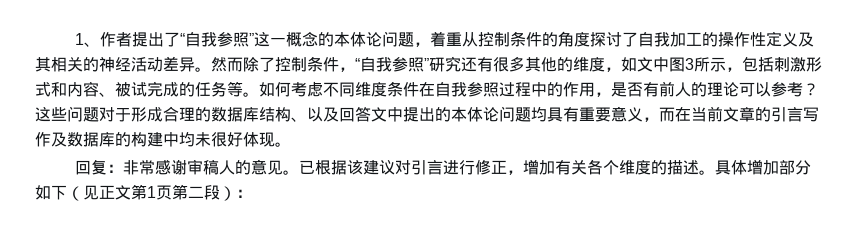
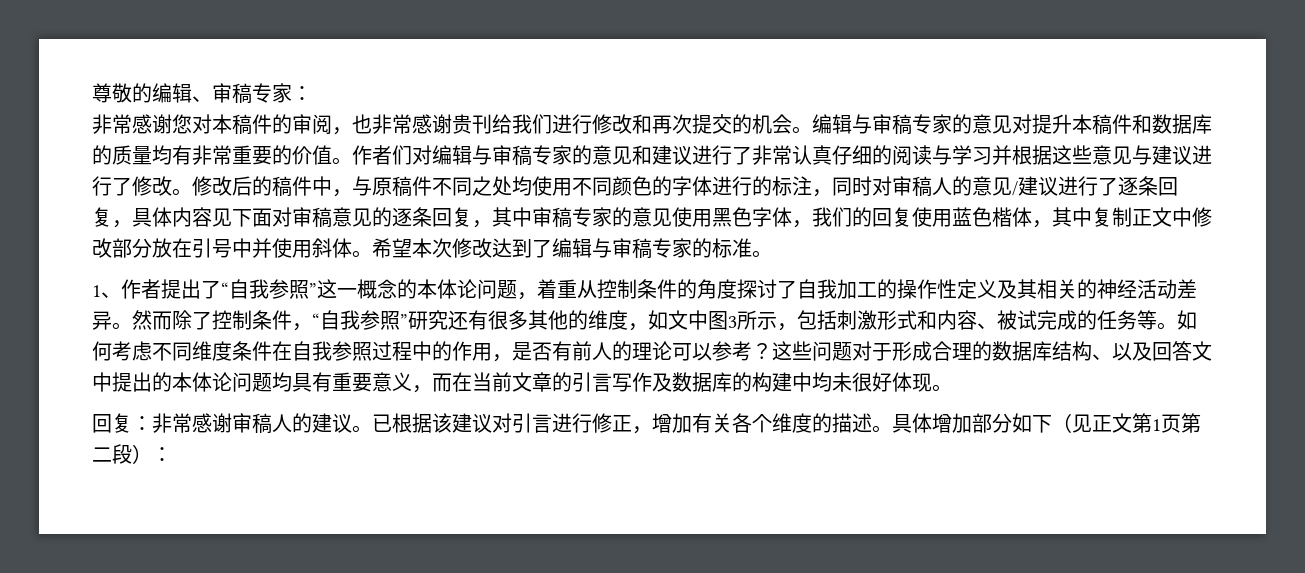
(75, 39) none -> [92,83,312,104] [92,114,1212,135] [92,145,1212,166] [92,176,1178,197] [92,207,1212,228] [92,238,772,259] 尊敬的编辑、审稿专家： // 非常感谢您对本稿件的审阅，也非常感谢贵刊给我们进行修改和再次提交的机会。编辑与审稿专家的意见对提升本稿件和数据库的质量均有非常重要的价值。作者们对编辑与审稿专家的意见和建议进行了非常认真仔细的阅读与学习并根据这些意见与建议进行了修改。修改后的稿件中，与原稿件不同之处均使用不同颜色的字体进行的标注，同时对审稿人的意见/建议进行了逐条回复，具体内容见下面对审稿意见的逐条回复，其中审稿专家的意见使用黑色字体，我们的回复使用蓝色楷体，其中复制正文中修改部分放在引号中并使用斜体。希望本次修改达到了编辑与审稿专家的标准。 //
[251,159,284,175] 意见 -> [312,413,352,433] 建议

